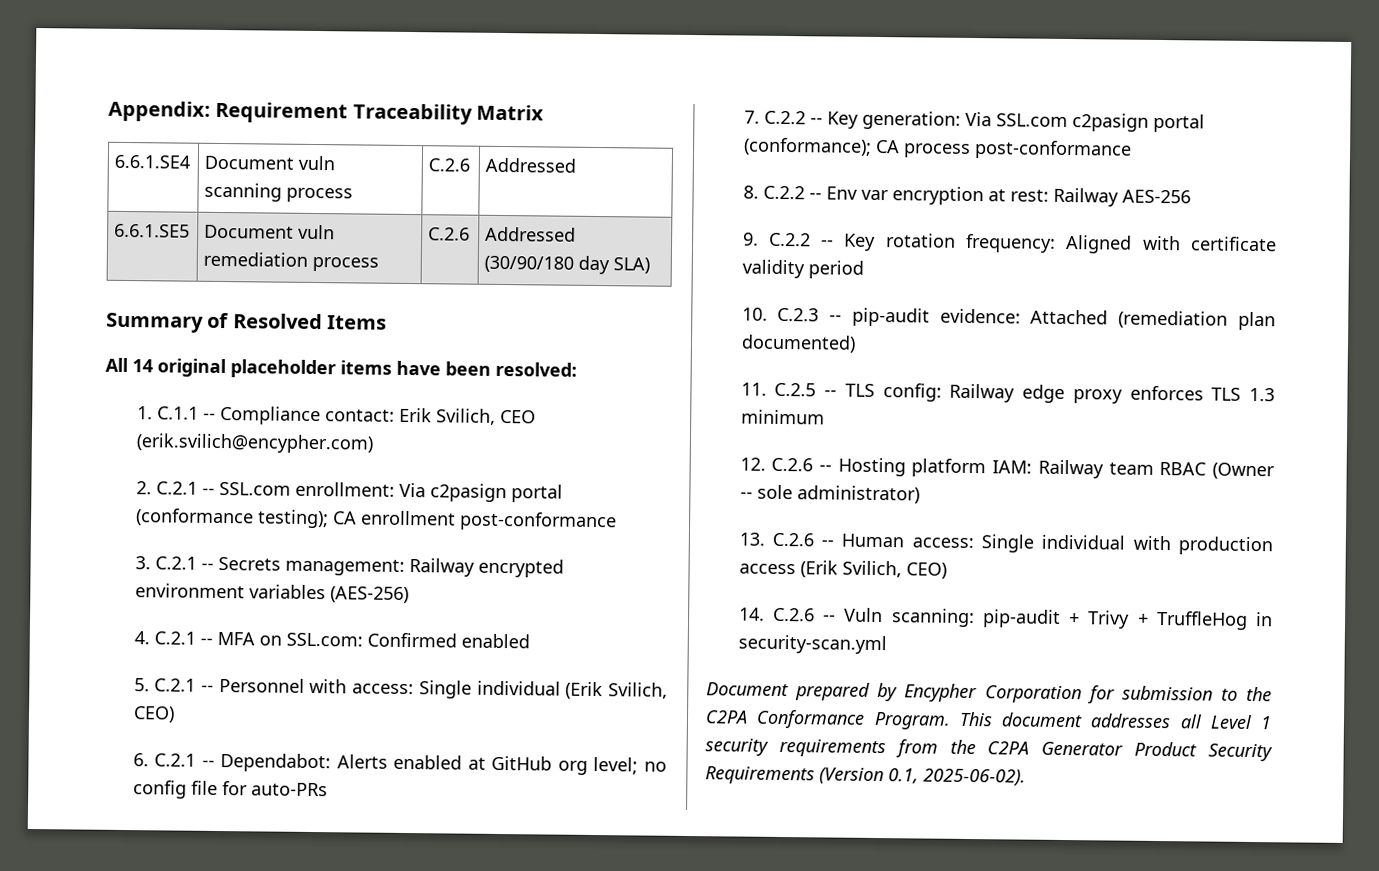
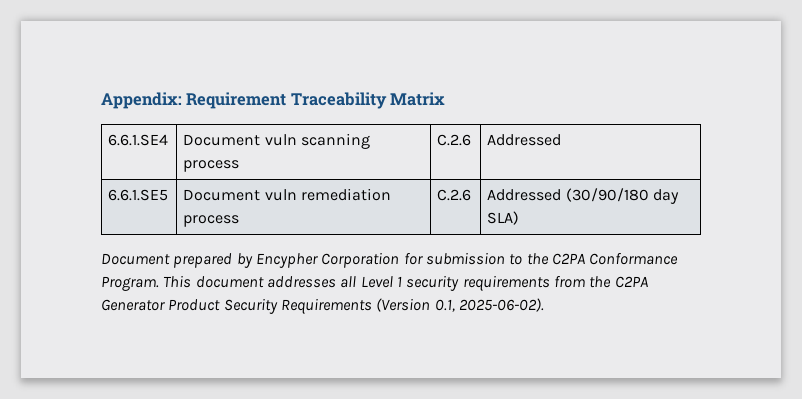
[106,312,388,333] [105,357,577,379] [136,405,536,426] [135,433,373,454] [135,481,563,503] [135,508,617,532] [134,556,564,578] [134,583,409,604] [133,631,530,649] [133,677,668,700] [132,706,175,723] [132,753,667,775] [132,780,328,799] [743,110,1205,133] [742,137,1132,160] [742,185,1191,207] [742,232,1277,254] [741,259,864,279] [741,307,1276,331] [740,334,856,353] [740,382,1275,404] [740,409,825,425] [739,457,1275,480] [739,484,920,504] [738,532,1273,556] [738,560,947,579] [738,607,1273,630] [737,634,887,655] // Summary of Resolved Items // All 14 original placeholder items have been resolved: // 1. C.1.1 -- Compliance contact: Erik Svilich, CEO (erik.svilich@encypher.com) // 2. C.2.1 -- SSL.com enrollment: Via c2pasign portal (conformance testing); CA enrollment post-conformance // 3. C.2.1 -- Secrets management: Railway encrypted environment variables (AES-256) // 4. C.2.1 -- MFA on SSL.com: Confirmed enabled // 5. C.2.1 -- Personnel with access: Single individual (Erik Svilich, CEO) // 6. C.2.1 -- Dependabot: Alerts enabled at GitHub org level; no config file for auto-PRs // 7. C.2.2 -- Key generation: Via SSL.com c2pasign portal (conformance); CA process post-conformance // 8. C.2.2 -- Env var encryption at rest: Railway AES-256 // 9. C.2.2 -- Key rotation frequency: Aligned with certificate validity period // 10. C.2.3 -- pip-audit evidence: Attached (remediation plan documented) // 11. C.2.5 -- TLS config: Railway edge proxy enforces TLS 1.3 minimum // 12. C.2.6 -- Hosting platform IAM: Railway team RBAC (Owner -- sole administrator) // 13. C.2.6 -- Human access: Single individual with production access (Erik Svilich, CEO) // 14. C.2.6 -- Vuln scanning: pip-audit + Trivy + TruffleHog in security-scan.yml -> (520, 218) none

